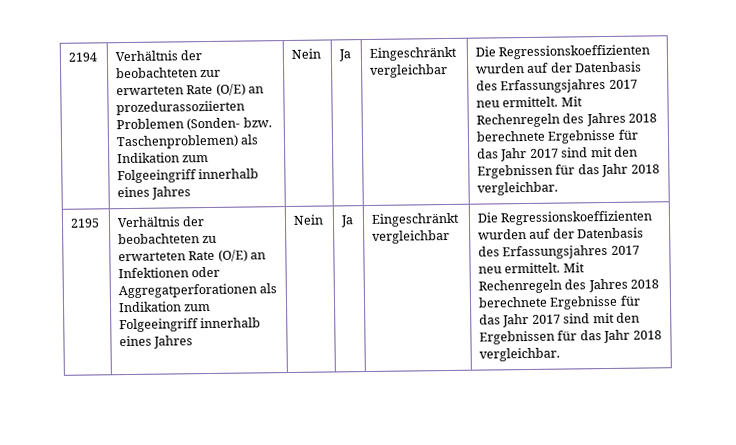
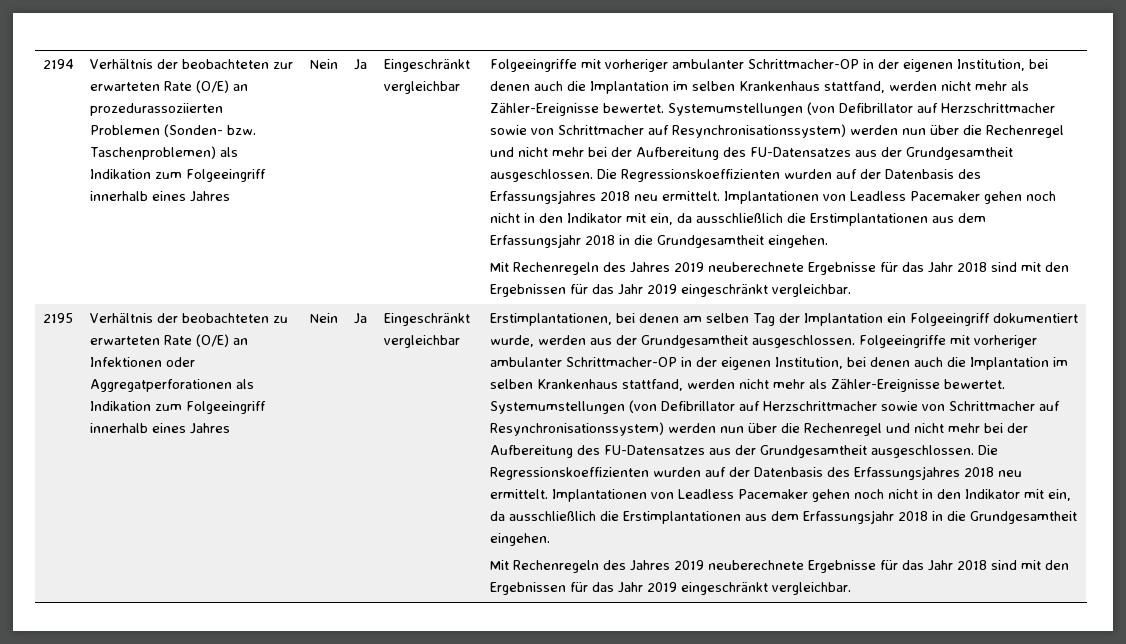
[475,44,651,60] [476,61,643,74] [476,78,638,94] [476,96,583,108] [476,112,658,128] [476,129,638,144] [477,146,638,162] [477,163,660,179] Die Regressionskoeffizienten wurden auf der Datenbasis des Erfassungsjahres 2017 neu ermittelt. Mit Rechenregeln des Jahres 2018 berechnete Ergebnisse für das Jahr 2017 sind mit den Ergebnissen für das Jahr 2018 -> [489,59,1048,72] [489,81,1029,94] [489,102,1055,116] [489,124,1064,138] [489,147,1013,160] [489,169,981,182] [489,190,1056,204] [489,213,986,226] [489,234,828,248] [489,262,1069,275] [489,284,768,297] Folgeeingriffe mit vorheriger ambulanter Schrittmacher-OP in der eigenen Institution, bei denen auch die Implantation im selben Krankenhaus stattfand, werden nicht mehr als Zähler-Ereignisse bewertet. Systemumstellungen (von Defibrillator auf Herzschrittmacher sowie von Schrittmacher auf Resynchronisationssystem) werden nun über die Rechenregel und nicht mehr bei der Aufbereitung des FU-Datensatzes aus der Grundgesamtheit ausgeschlossen. Die Regressionskoeffizienten wurden auf der Datenbasis des Erfassungsjahres 2018 neu ermittelt. Implantationen von Leadless Pacemaker gehen noch nicht in den Indikator mit ein, da ausschließlich die Erstimplantationen aus dem Erfassungsjahr 2018 in die Grundgesamtheit eingehen. // Mit Rechenregeln des Jahres 2019 neuberechnete Ergebnisse für das Jahr 2018 sind mit den Ergebnissen für das Jahr 2019 eingeschränkt
[477,210,654,226] [478,227,645,240] [478,244,640,260] [478,262,585,274] [478,278,660,294] [478,295,641,310] [479,312,640,328] [479,329,662,345] Die Regressionskoeffizienten wurden auf der Datenbasis des Erfassungsjahres 2017 neu ermittelt. Mit Rechenregeln des Jahres 2018 berechnete Ergebnisse für das Jahr 2017 sind mit den Ergebnissen für das Jahr 2018 -> [489,313,1078,326] [489,335,1037,348] [489,357,1068,370] [489,379,1005,392] [489,400,1060,414] [489,422,1028,436] [489,445,998,458] [489,466,1022,480] [489,489,1071,502] [489,510,1077,524] [489,533,550,546] [489,560,1069,573] [489,582,768,595] Erstimplantationen, bei denen am selben Tag der Implantation ein Folgeeingriff dokumentiert wurde, werden aus der Grundgesamtheit ausgeschlossen. Folgeeingriffe mit vorheriger ambulanter Schrittmacher-OP in der eigenen Institution, bei denen auch die Implantation im selben Krankenhaus stattfand, werden nicht mehr als Zähler-Ereignisse bewertet. Systemumstellungen (von Defibrillator auf Herzschrittmacher sowie von Schrittmacher auf Resynchronisationssystem) werden nun über die Rechenregel und nicht mehr bei der Aufbereitung des FU-Datensatzes aus der Grundgesamtheit ausgeschlossen. Die Regressionskoeffizienten wurden auf der Datenbasis des Erfassungsjahres 2018 neu ermittelt. Implantationen von Leadless Pacemaker gehen noch nicht in den Indikator mit ein, da ausschließlich die Erstimplantationen aus dem Erfassungsjahr 2018 in die Grundgesamtheit eingehen. // Mit Rechenregeln des Jahres 2019 neuberechnete Ergebnisse für das Jahr 2018 sind mit den Ergebnissen für das Jahr 2019 eingeschränkt

